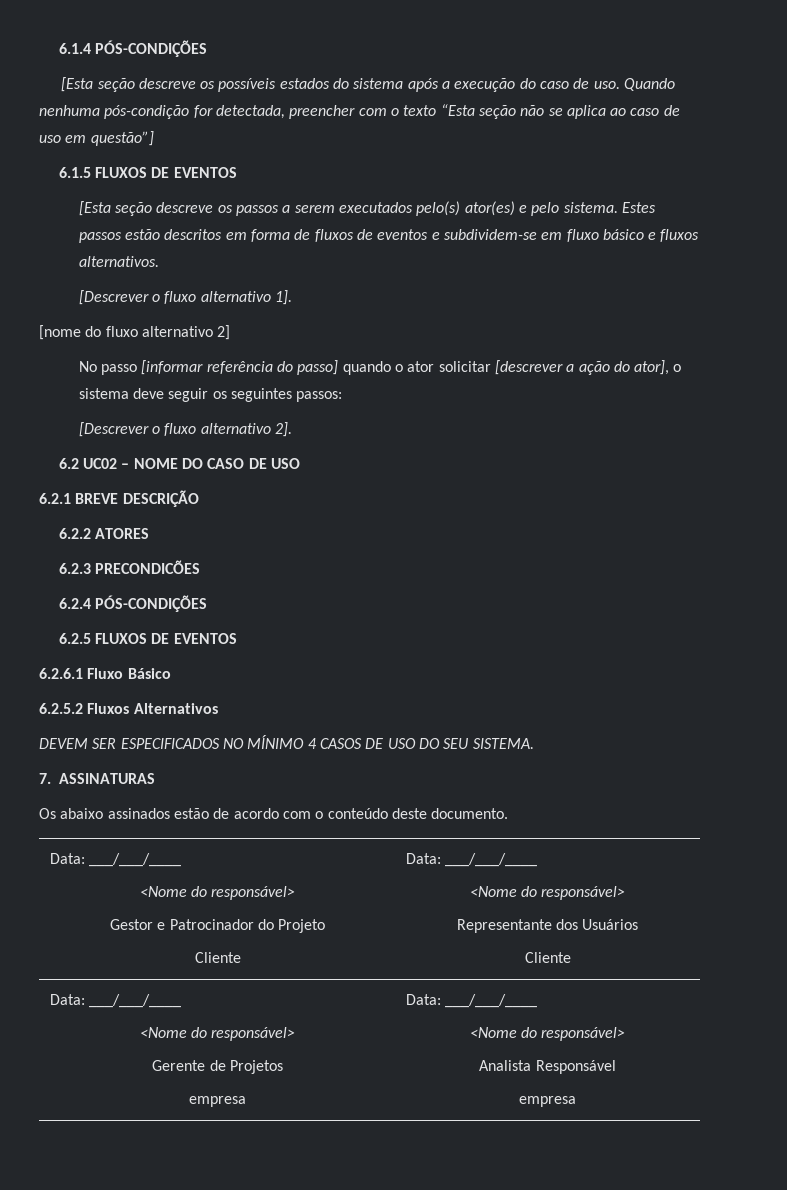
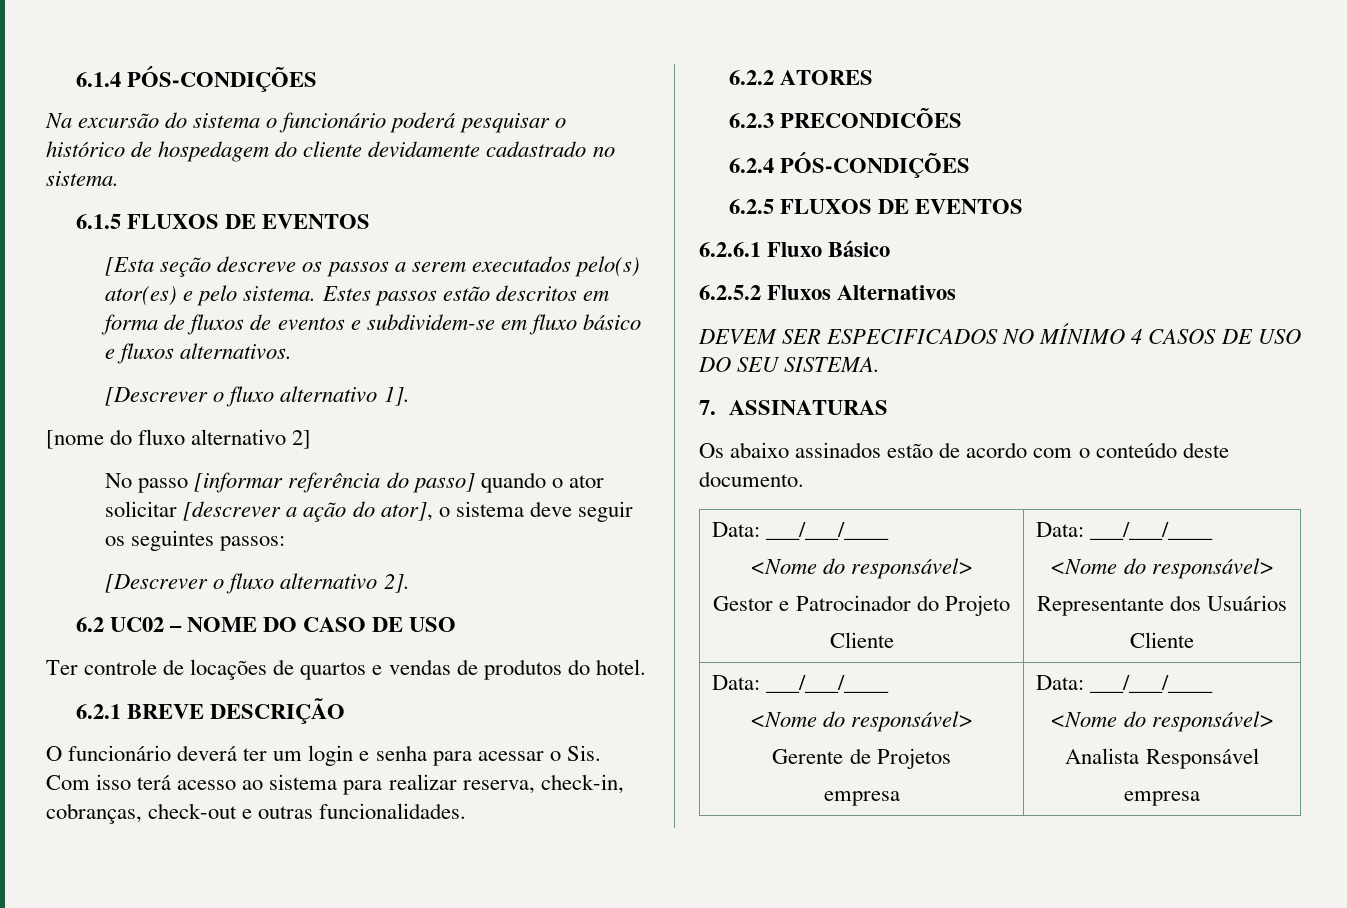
[61,77,676,92] [39,104,680,119] [39,131,154,146] [Esta seção descreve os possíveis estados do sistema após a execução do caso de uso. Quando nenhuma pós-condição for detectada, preencher com o texto “Esta seção não se aplica ao caso de uso em questão”] -> [45,112,566,133] [46,141,615,162] [46,171,119,186] Na excursão do sistema o funcionário poderá pesquisar o histórico de hospedagem do cliente devidamente cadastrado no sistema.
[39,490,199,507] 6.2.1 BREVE DESCRIÇÃO -> [46,659,646,680] [75,698,345,724] [46,745,601,766] [46,774,624,795] [46,803,467,824] Ter controle de locações de quartos e vendas de produtos do hotel. // 6.2.1 BREVE DESCRIÇÃO // O funcionário deverá ter um login e senha para acessar o Sis. Com isso terá acesso ao sistema para realizar reserva, check-in, cobranças, check-out e outras funcionalidades.

